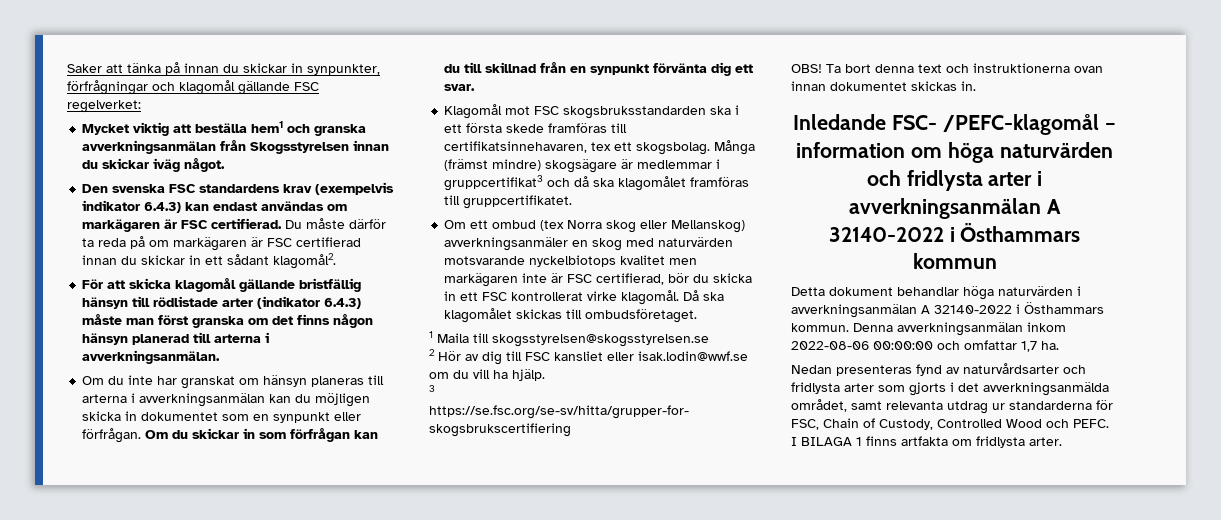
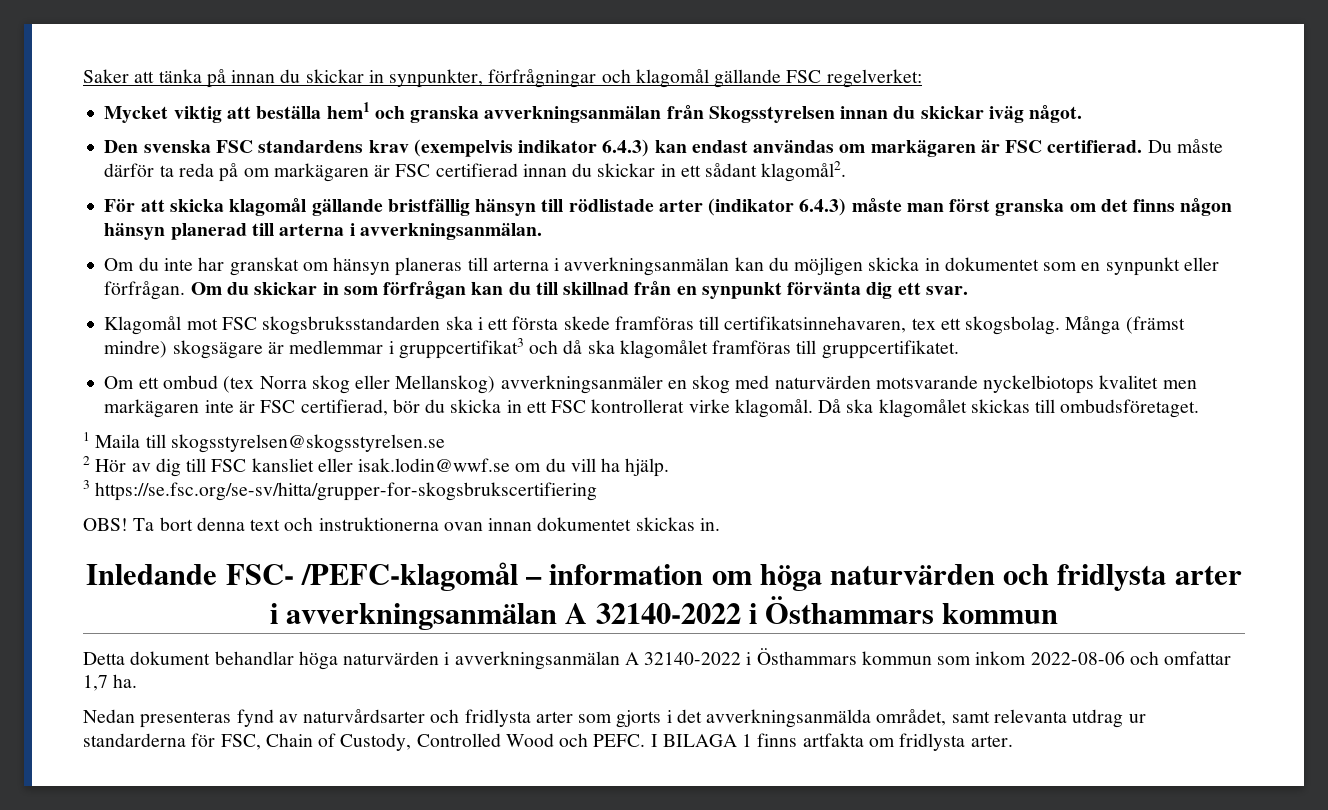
[791,322,1023,336] kommun. Denna avverkningsanmälan -> [861,651,972,665] kommun som
[873,341,933,350] 00:00:00 -> (1125, 658) none

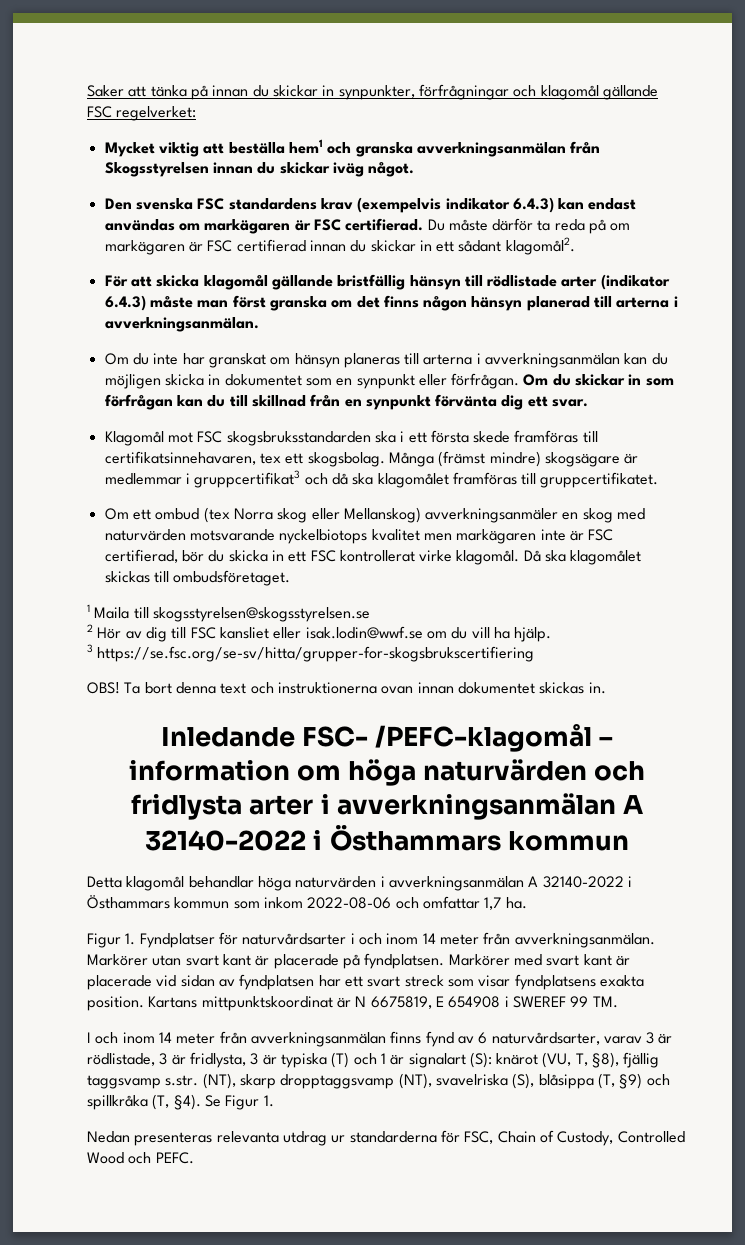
[130,651,211,665] dokument -> [126,876,185,891] klagomål
[83,709,990,728] Nedan presenteras fynd av naturvårdsarter och fridlysta arter som gjorts i det avverkningsanmälda området, samt -> [87,932,655,948] [87,953,630,969] [87,974,644,990] [87,996,618,1011] [87,1031,673,1047] [87,1052,660,1068] [87,1073,670,1089] [87,1094,274,1110] [87,1131,213,1146] Figur 1. Fyndplatser för naturvårdsarter i och inom 14 meter från avverkningsanmälan. Markörer utan svart kant är placerade på fyndplatsen. Markörer med svart kant är placerade vid sidan av fyndplatsen har ett svart streck som visar fyndplatsens exakta position. Kartans mittpunktskoordinat är N 6675819, E 654908 i SWEREF 99 TM. // I och inom 14 meter från avverkningsanmälan finns fynd av 6 naturvårdsarter, varav 3 är rödlistade, 3 är fridlysta, 3 är typiska (T) och 1 är signalart (S): knärot (VU, T, §8), fjällig taggsvamp s.str. (NT), skarp dropptaggsvamp (NT), svavelriska (S), blåsippa (T, §9) och spillkråka (T, §4). Se Figur 1. // Nedan presenteras
[650,733,1013,751] I BILAGA 1 finns artfakta om fridlysta arter. -> (194, 1158) none

